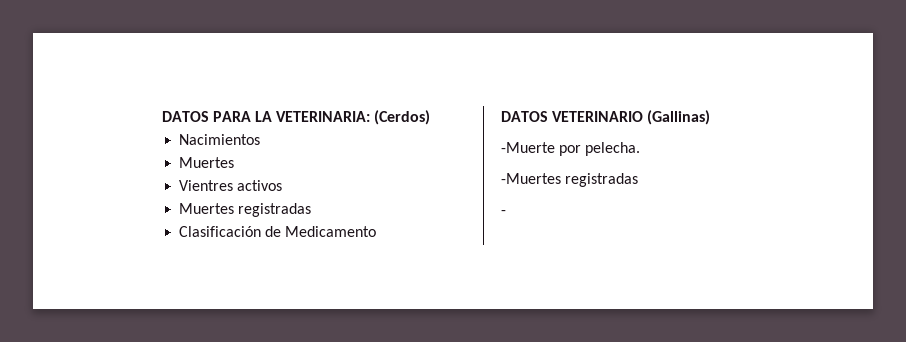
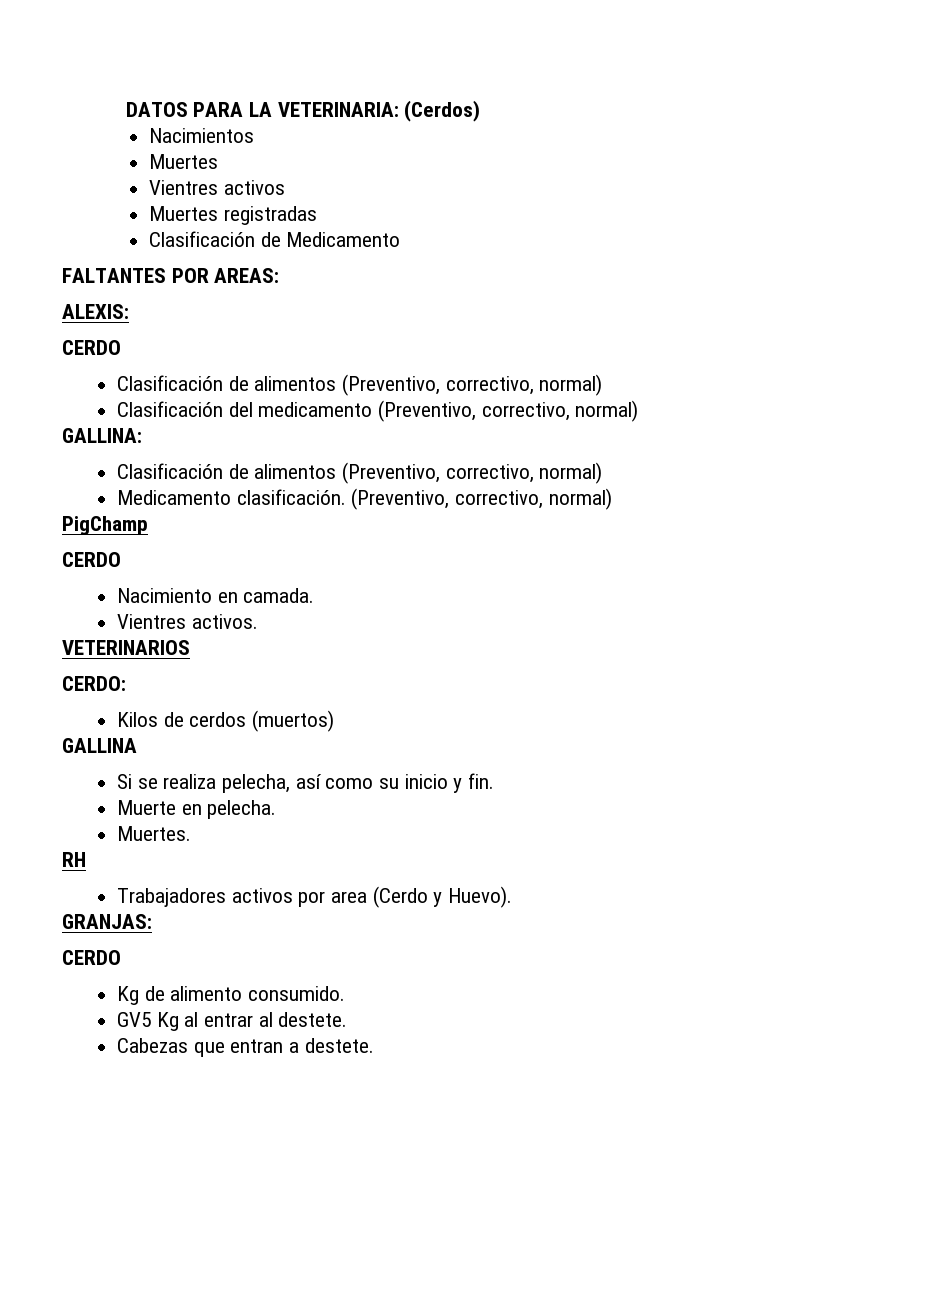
[501,110,711,125] [501,142,641,156] [501,173,639,187] [501,210,506,215] DATOS VETERINARIO (Gallinas) // -Muerte por pelecha. // -Muertes registradas // - -> [62,268,280,283] [62,304,129,319] [62,340,121,355] [117,374,603,396] [117,400,639,422] [62,428,142,443] [117,462,603,484] [117,488,612,510] [62,516,148,535] [62,552,121,567] [117,588,315,603] [117,614,258,629] [62,640,190,655] [62,676,126,691] [117,710,335,732] [62,738,137,753] [117,773,495,793] [117,800,277,819] [117,826,192,841] [62,852,86,867] [117,886,513,908] [62,914,152,929] [62,950,121,965] [117,986,346,1005] [117,1012,348,1031] [117,1038,374,1057] FALTANTES POR AREAS: // ALEXIS: // CERDO // Clasificación de alimentos (Preventivo, correctivo, normal) // Clasificación del medicamento (Preventivo, correctivo, normal) // GALLINA: // Clasificación de alimentos (Preventivo, correctivo, normal) // Medicamento clasificación. (Preventivo, correctivo, normal) // PigChamp // CERDO // Nacimiento en camada. // Vientres activos. // VETERINARIOS // CERDO: // Kilos de cerdos (muertos) // GALLINA // Si se realiza pelecha, así como su inicio y fin. // Muerte en pelecha. // Muertes. // RH // Trabajadores activos por area (Cerdo y Huevo). // GRANJAS: // CERDO // Kg de alimento consumido. // GV5 Kg al entrar al destete. // Cabezas que entran a destete.

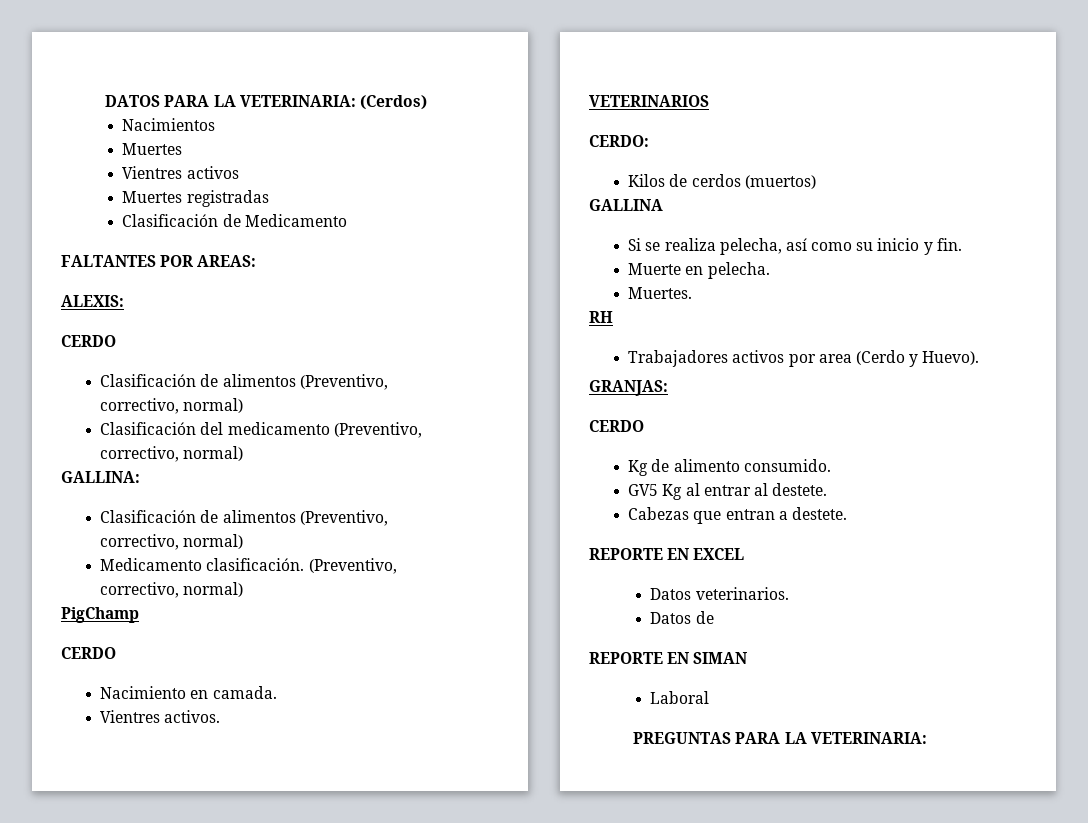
(374, 1045) none -> [589,548,745,560] [650,587,789,600] [650,611,714,624] [589,652,748,664] [650,691,710,704] [633,732,927,744] // REPORTE EN EXCEL // Datos veterinarios. // Datos de // REPORTE EN SIMAN // Laboral // PREGUNTAS PARA LA VETERINARIA:

